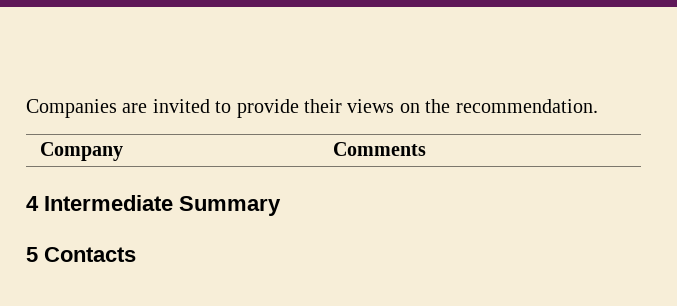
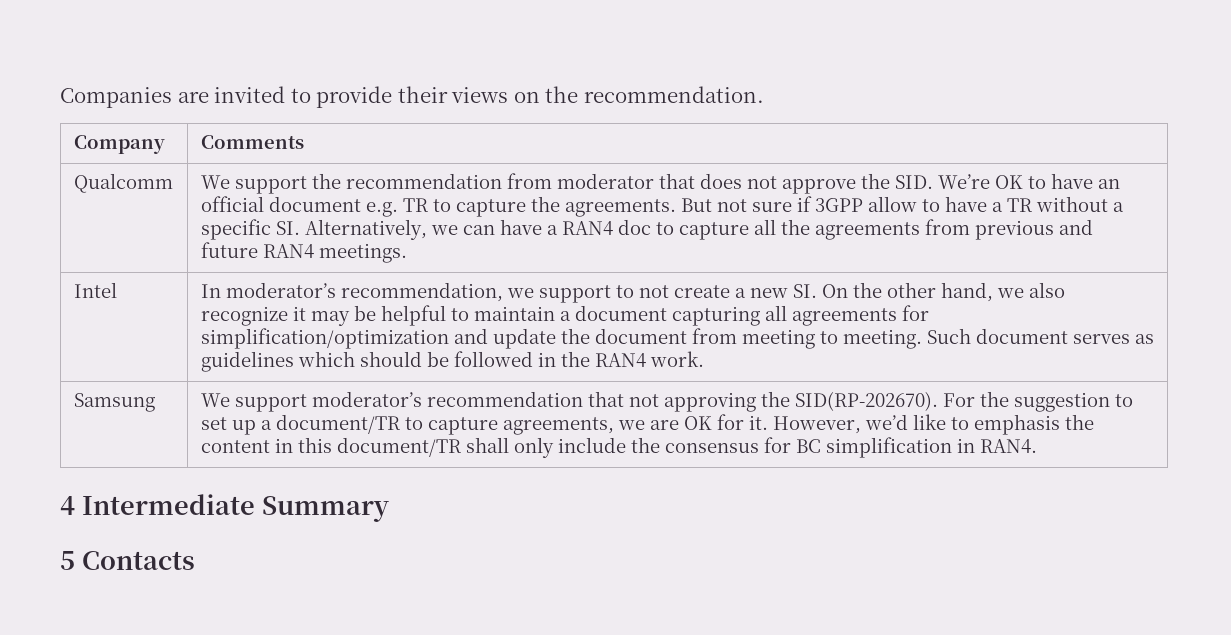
(427, 149) none -> [73,173,173,193] [200,173,1120,194] [200,196,1124,217] [200,219,1093,240] [200,242,407,263] [73,282,117,298] [200,282,1065,303] [200,305,929,326] [200,328,1154,349] [200,351,704,372] [73,393,155,412] [200,391,1133,412] [200,414,1094,435] [200,437,1037,458] // Qualcomm | We support the recommendation from moderator that does not approve the SID. We’re OK to have an official document e.g. TR to capture the agreements. But not sure if 3GPP allow to have a TR without a specific SI. Alternatively, we can have a RAN4 doc to capture all the agreements from previous and future RAN4 meetings. // Intel | In moderator’s recommendation, we support to not create a new SI. On the other hand, we also recognize it may be helpful to maintain a document capturing all agreements for simplification/optimization and update the document from meeting to meeting. Such document serves as guidelines which should be followed in the RAN4 work. // Samsung | We support moderator’s recommendation that not approving the SID(RP-202670). For the suggestion to set up a document/TR to capture agreements, we are OK for it. However, we’d like to emphasis the content in this document/TR shall only include the consensus for BC simplification in RAN4.

